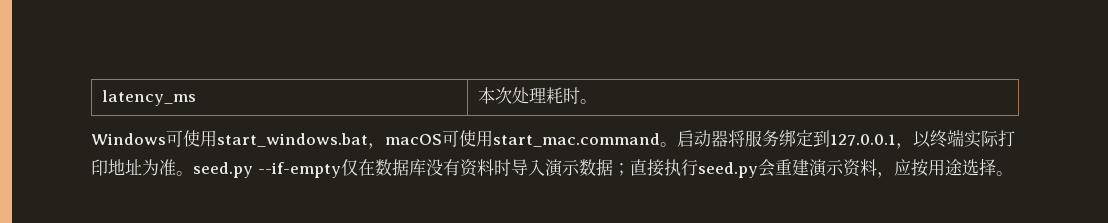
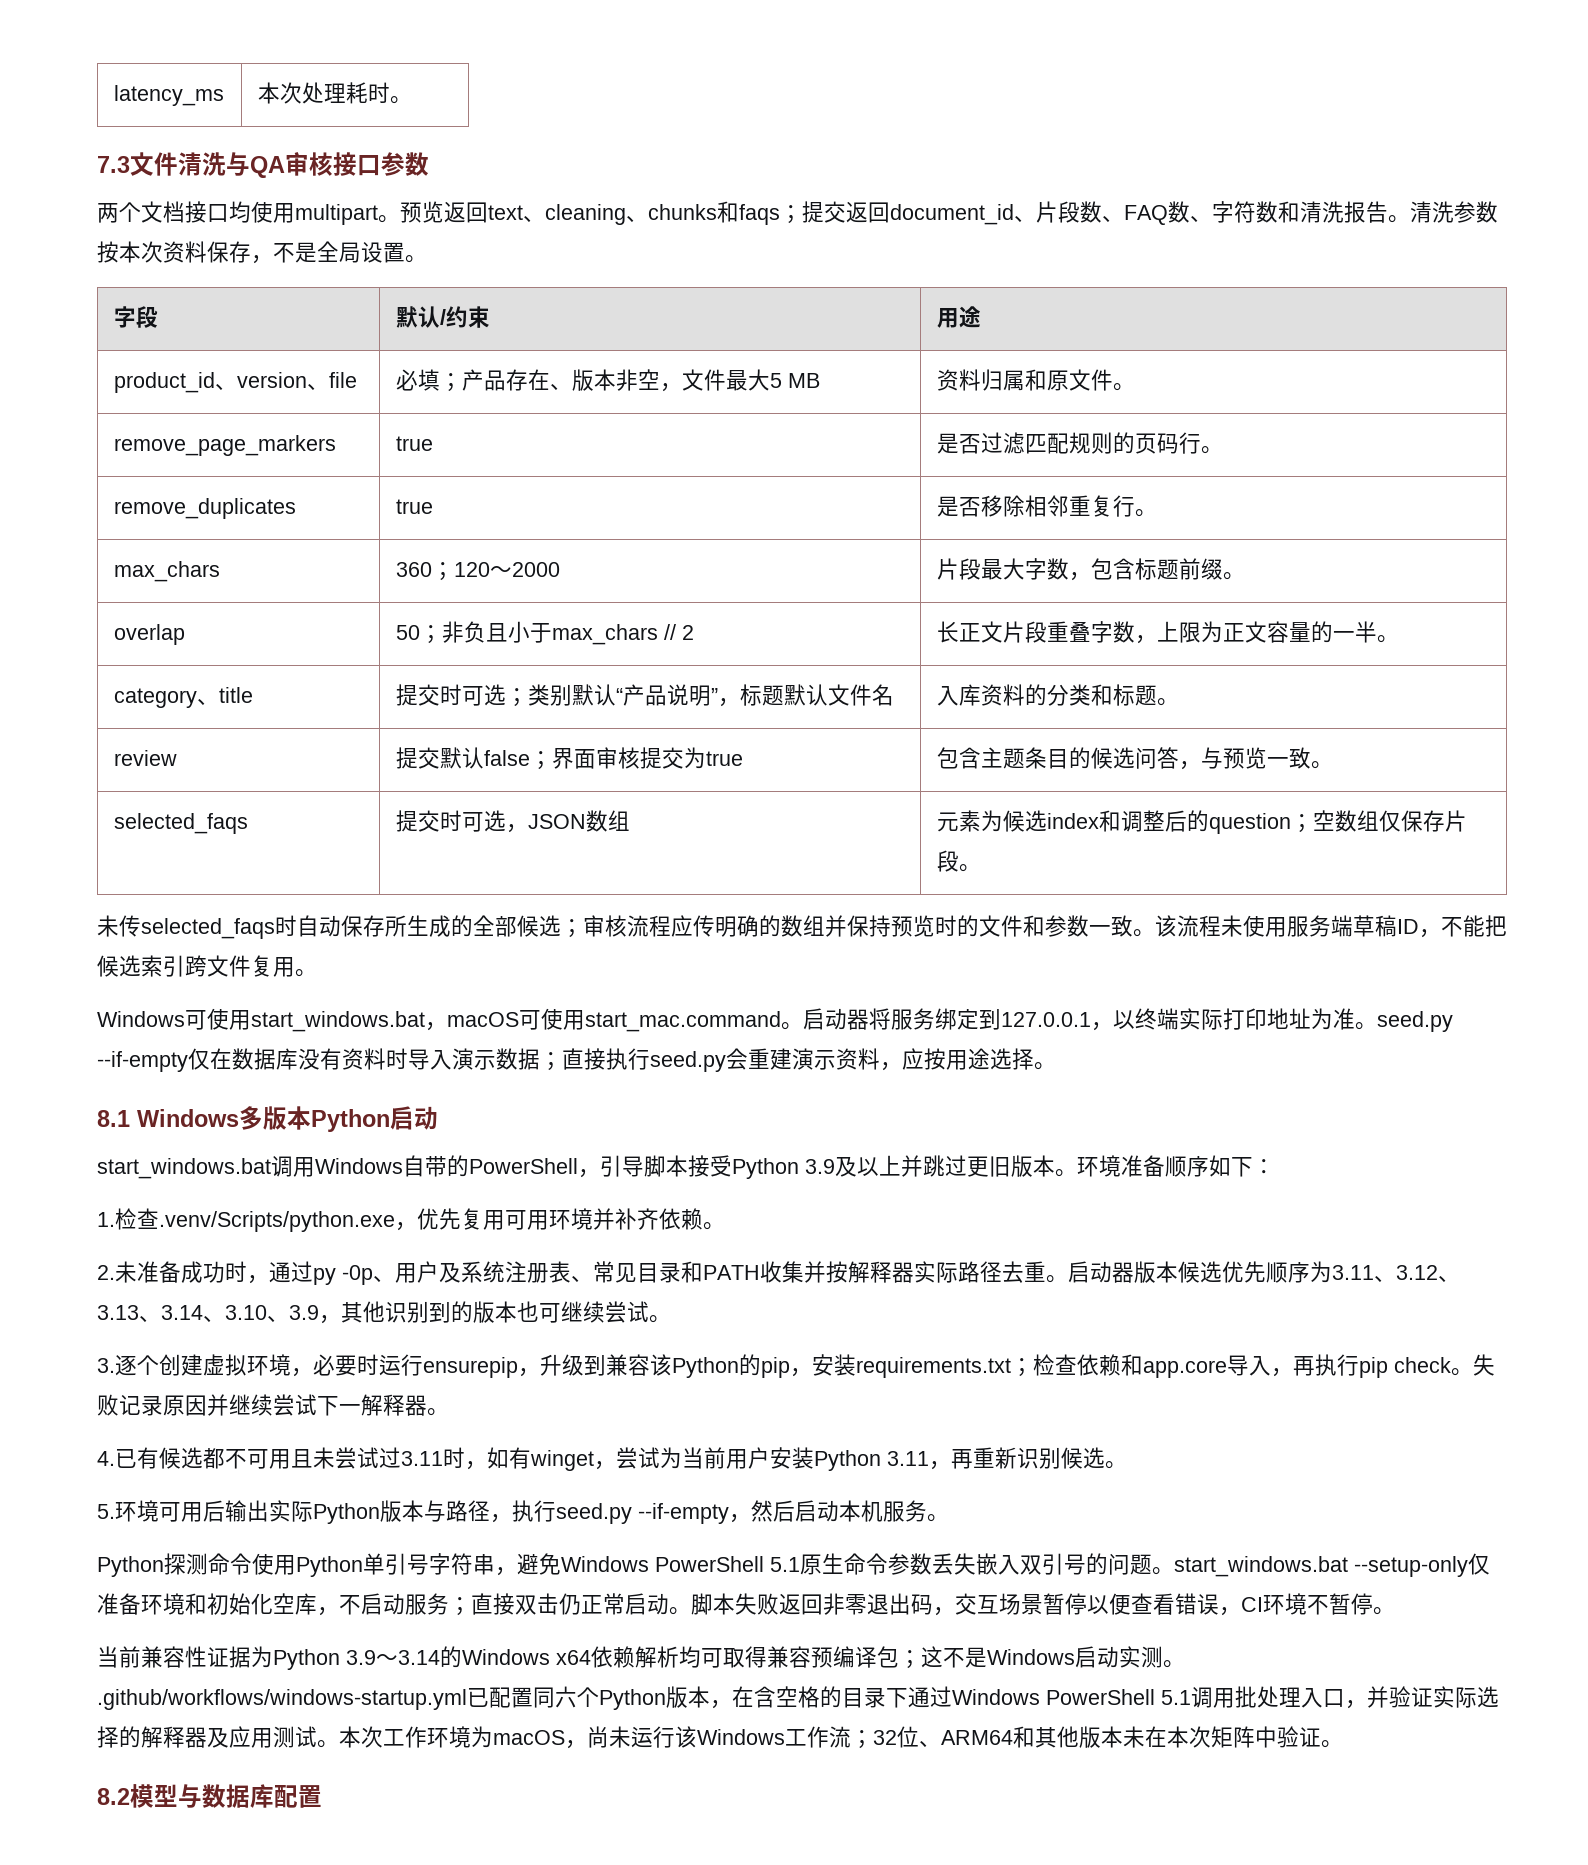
(598, 101) none -> [97,152,429,178] [97,201,1498,225] [97,241,427,264] [113,306,158,328] [395,306,490,328] [936,306,981,328] [113,372,357,393] [395,369,820,392] [936,369,1135,391] [113,435,336,456] [395,436,433,451] [936,432,1223,454] [113,498,296,519] [395,499,433,514] [936,495,1157,517] [113,561,220,582] [395,562,560,581] [936,558,1245,581] [113,624,185,645] [395,621,694,645] [936,621,1399,644] [113,687,253,708] [395,684,894,707] [936,684,1179,706] [113,750,177,766] [395,747,743,770] [936,747,1333,770] [113,813,248,834] [395,810,630,833] [936,810,1467,834] [936,850,981,872] [97,915,1507,939] [97,955,317,977] // 7.3文件清洗与QA审核接口参数 // 两个文档接口均使用multipart。预览返回text、cleaning、chunks和faqs；提交返回document_id、片段数、FAQ数、字符数和清洗报告。清洗参数按本次资料保存，不是全局设置。 // 字段 | 默认/约束 | 用途 // product_id、version、file | 必填；产品存在、版本非空，文件最大5 MB | 资料归属和原文件。 // remove_page_markers | true | 是否过滤匹配规则的页码行。 // remove_duplicates | true | 是否移除相邻重复行。 // max_chars | 360；120～2000 | 片段最大字数，包含标题前缀。 // overlap | 50；非负且小于max_chars // 2 | 长正文片段重叠字数，上限为正文容量的一半。 // category、title | 提交时可选；类别默认“产品说明”，标题默认文件名 | 入库资料的分类和标题。 // review | 提交默认false；界面审核提交为true | 包含主题条目的候选问答，与预览一致。 // selected_faqs | 提交时可选，JSON数组 | 元素为候选index和调整后的question；空数组仅保存片段。 // 未传selected_faqs时自动保存所生成的全部候选；审核流程应传明确的数组并保持预览时的文件和参数一致。该流程未使用服务端草稿ID，不能把候选索引跨文件复用。
(1013, 173) none -> [97,1106,438,1132] [97,1155,1275,1179] [97,1208,725,1232] [97,1261,1460,1285] [97,1301,671,1324] [97,1354,1495,1378] [97,1394,449,1416] [97,1447,1127,1471] [97,1500,949,1524] [97,1553,1490,1577] [97,1593,1395,1616] [97,1646,1185,1670] [97,1686,1499,1710] [97,1726,1343,1749] [97,1784,322,1808] // 8.1 Windows多版本Python启动 // start_windows.bat调用Windows自带的PowerShell，引导脚本接受Python 3.9及以上并跳过更旧版本。环境准备顺序如下： // 1.检查.venv/Scripts/python.exe，优先复用可用环境并补齐依赖。 // 2.未准备成功时，通过py -0p、用户及系统注册表、常见目录和PATH收集并按解释器实际路径去重。启动器版本候选优先顺序为3.11、3.12、3.13、3.14、3.10、3.9，其他识别到的版本也可继续尝试。 // 3.逐个创建虚拟环境，必要时运行ensurepip，升级到兼容该Python的pip，安装requirements.txt；检查依赖和app.core导入，再执行pip check。失败记录原因并继续尝试下一解释器。 // 4.已有候选都不可用且未尝试过3.11时，如有winget，尝试为当前用户安装Python 3.11，再重新识别候选。 // 5.环境可用后输出实际Python版本与路径，执行seed.py --if-empty，然后启动本机服务。 // Python探测命令使用Python单引号字符串，避免Windows PowerShell 5.1原生命令参数丢失嵌入双引号的问题。start_windows.bat --setup-only仅准备环境和初始化空库，不启动服务；直接双击仍正常启动。脚本失败返回非零退出码，交互场景暂停以便查看错误，CI环境不暂停。 // 当前兼容性证据为Python 3.9～3.14的Windows x64依赖解析均可取得兼容预编译包；这不是Windows启动实测。.github/workflows/windows-startup.yml已配置同六个Python版本，在含空格的目录下通过Windows PowerShell 5.1调用批处理入口，并验证实际选择的解释器及应用测试。本次工作环境为macOS，尚未运行该Windows工作流；32位、ARM64和其他版本未在本次矩阵中验证。 // 8.2模型与数据库配置

